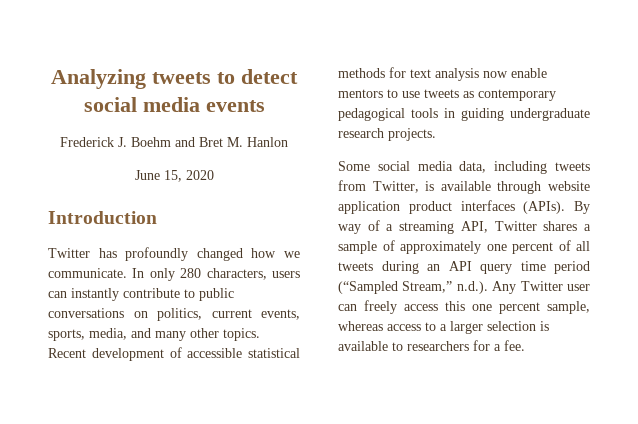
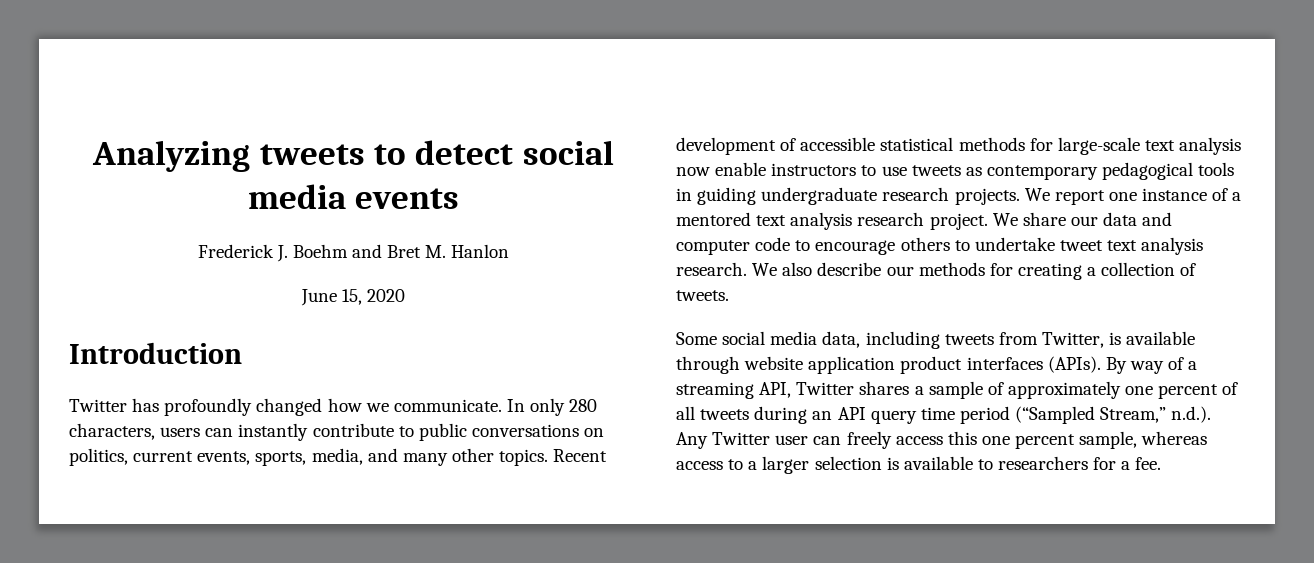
(406, 72) none -> [1057,137,1140,155] large-scale
[338,89,383,98] mentors -> [771,163,857,176] instructors
(436, 134) none -> [1024,188,1242,205] [676,212,1173,230] [676,237,1204,255] [676,262,1197,280] [676,290,729,301] We report one instance of a mentored text analysis research project. We share our data and computer code to encourage others to undertake tweet text analysis research. We also describe our methods for creating a collection of tweets.

